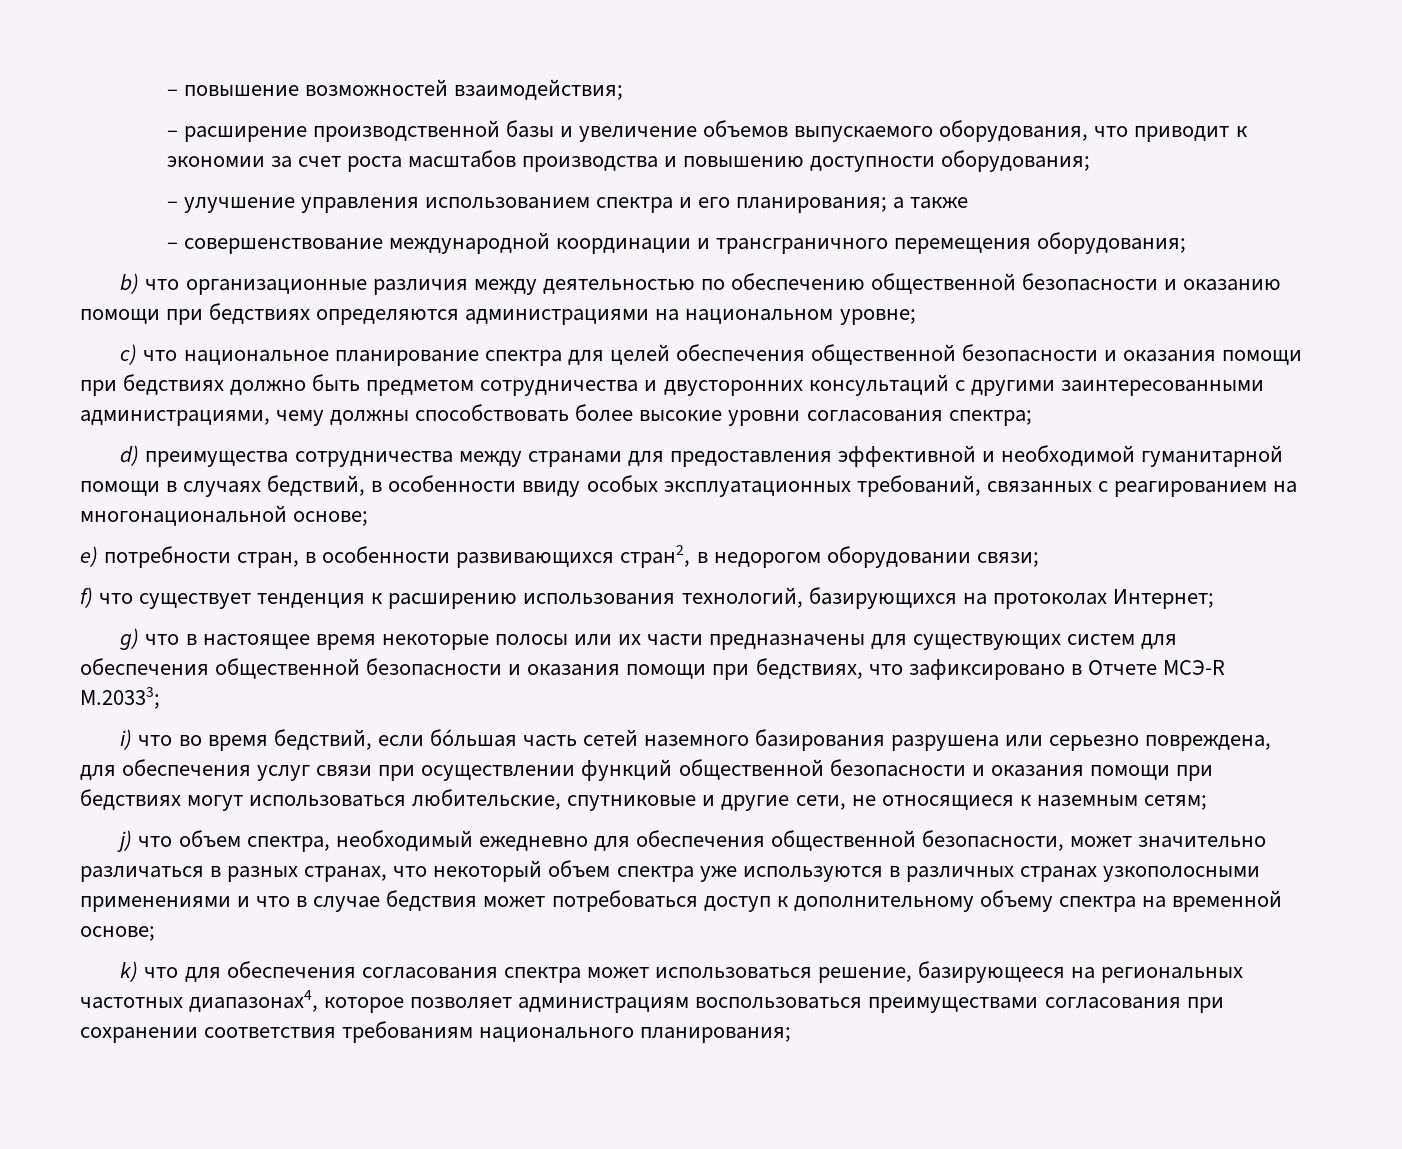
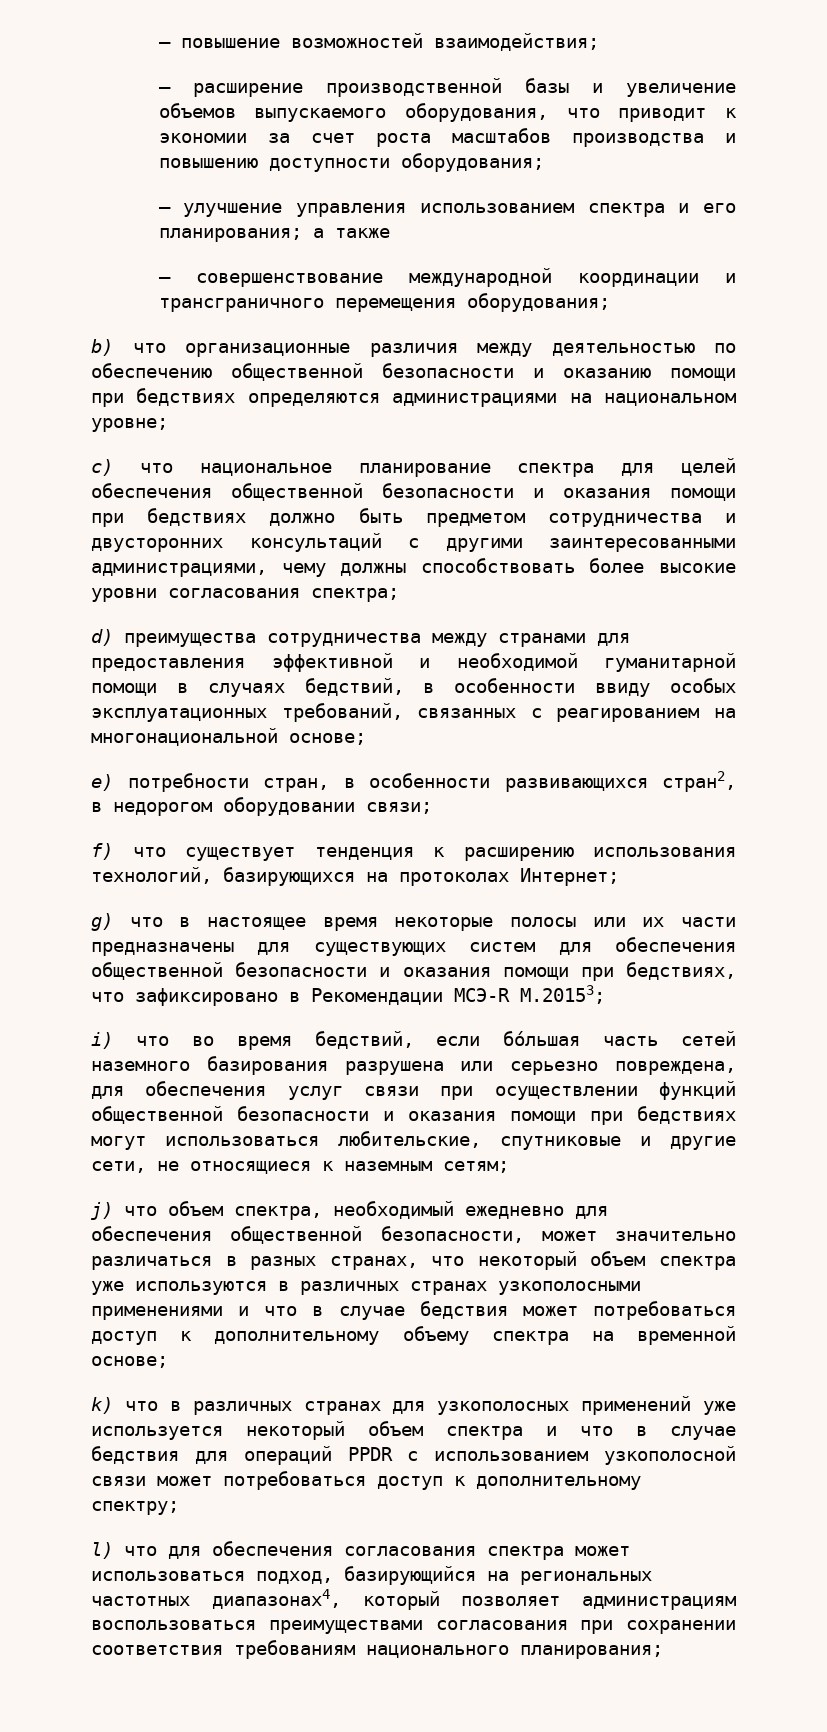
[1087,660,1225,675] [80,687,160,709] Отчете МСЭ-R M.20333; -> [311,985,605,1005] Рекомендации МСЭ-R M.20153;
(179, 972) none -> [169,1396,736,1415] [91,1421,736,1440] [91,1446,736,1465] [91,1471,641,1490] [91,1501,179,1515] [91,1542,157,1559] в различных странах для узкополосных применений уже используется некоторый объем спектра и что в случае бедствия для операций PPDR с использованием узкополосной связи может потребоваться доступ к дополнительному спектру; // l) что
[817,961,1066,983] решение, базирующееся -> [256,1566,476,1585] подход, базирующийся
[324,997,405,1013] которое -> [362,1591,440,1610] который

